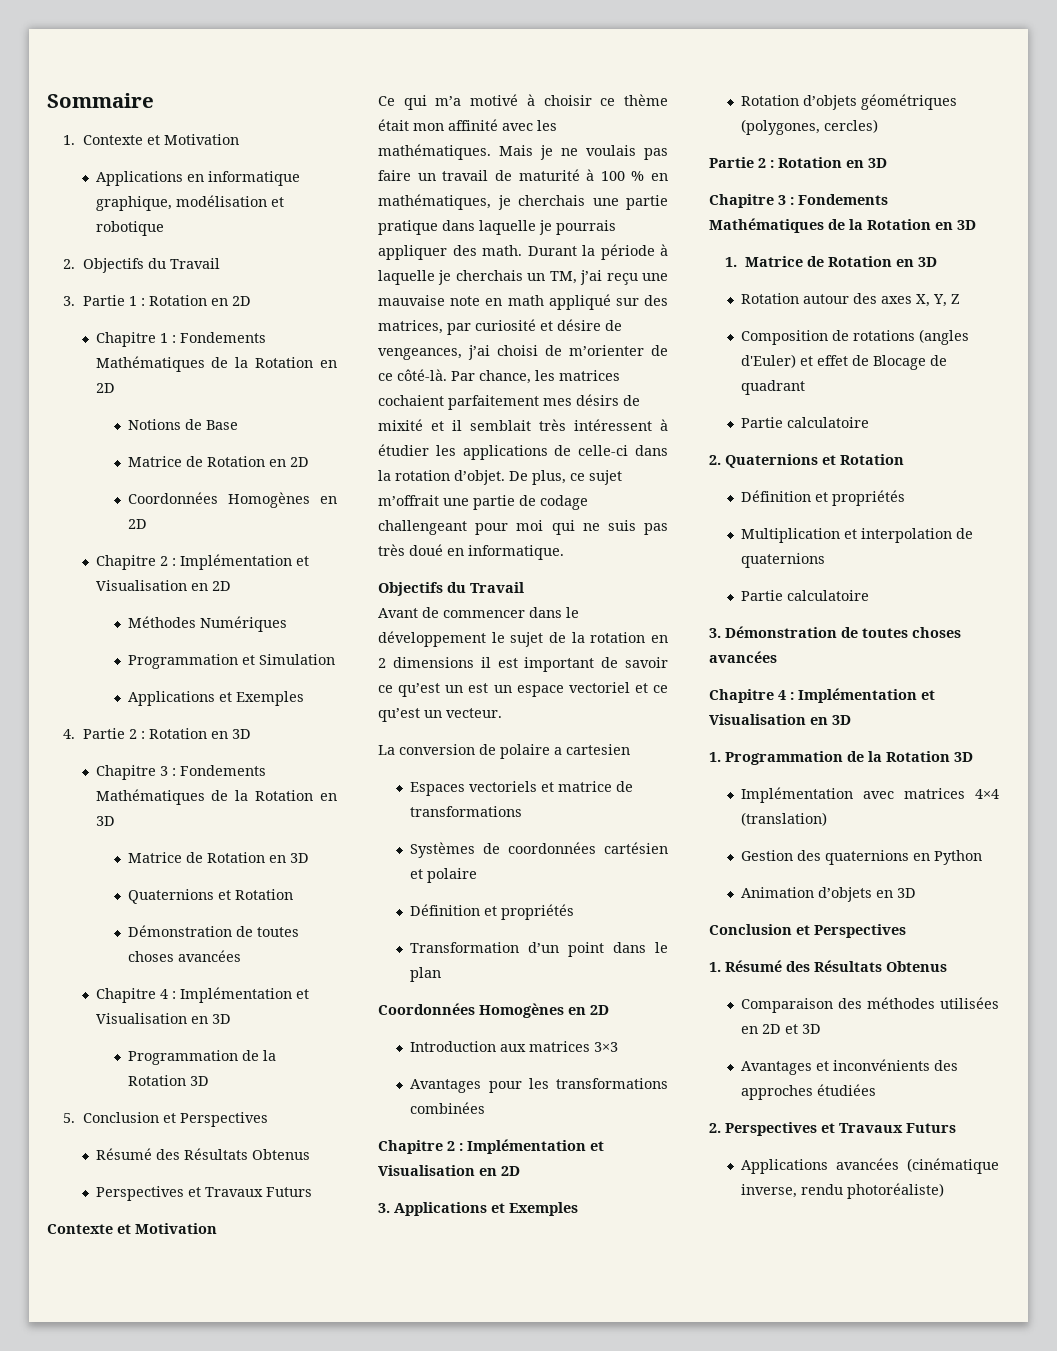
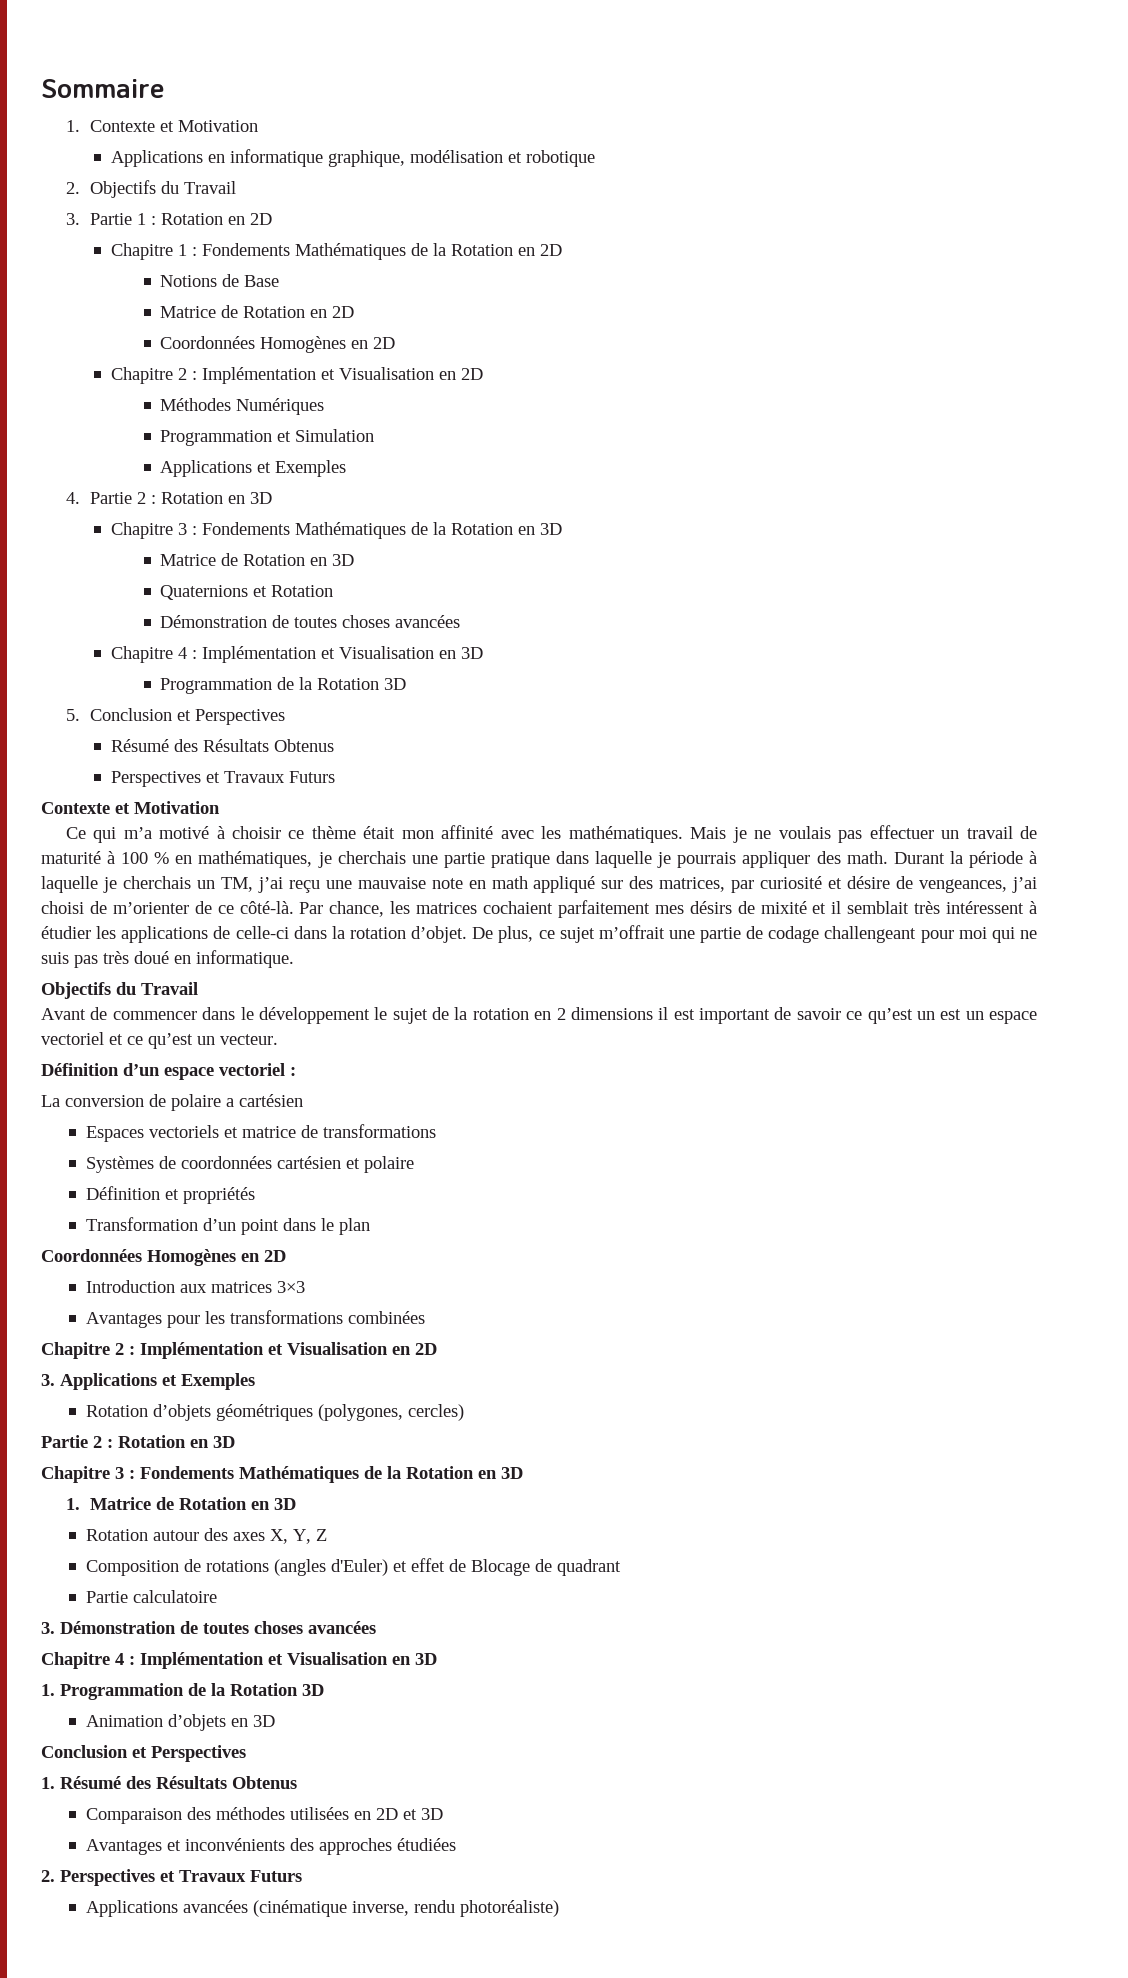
[378,170,411,181] faire -> [869,825,934,839] effectuer
(502, 713) none -> [41,1063,296,1080] // Définition d’un espace vectoriel :
[566,744,630,755] cartesien -> [239,1094,303,1107] cartésien
[709,454,904,468] [741,490,906,506] [741,528,974,543] [741,553,826,568] [741,590,870,601] // 2. Quaternions et Rotation // Définition et propriétés // Multiplication et interpolation de quaternions // Partie calculatoire -> (218, 1596) none
[741,787,999,803] [741,812,828,826] [741,850,983,865] // Implémentation avec matrices 4×4 (translation) // Gestion des quaternions en Python -> (324, 1690) none

